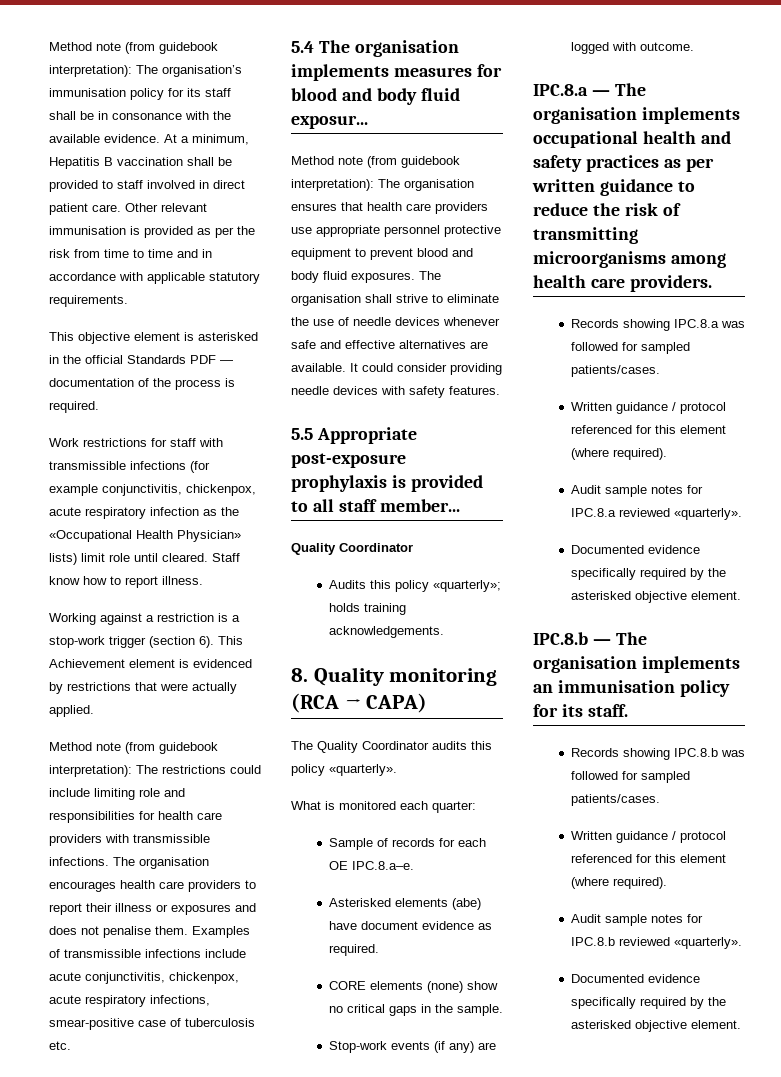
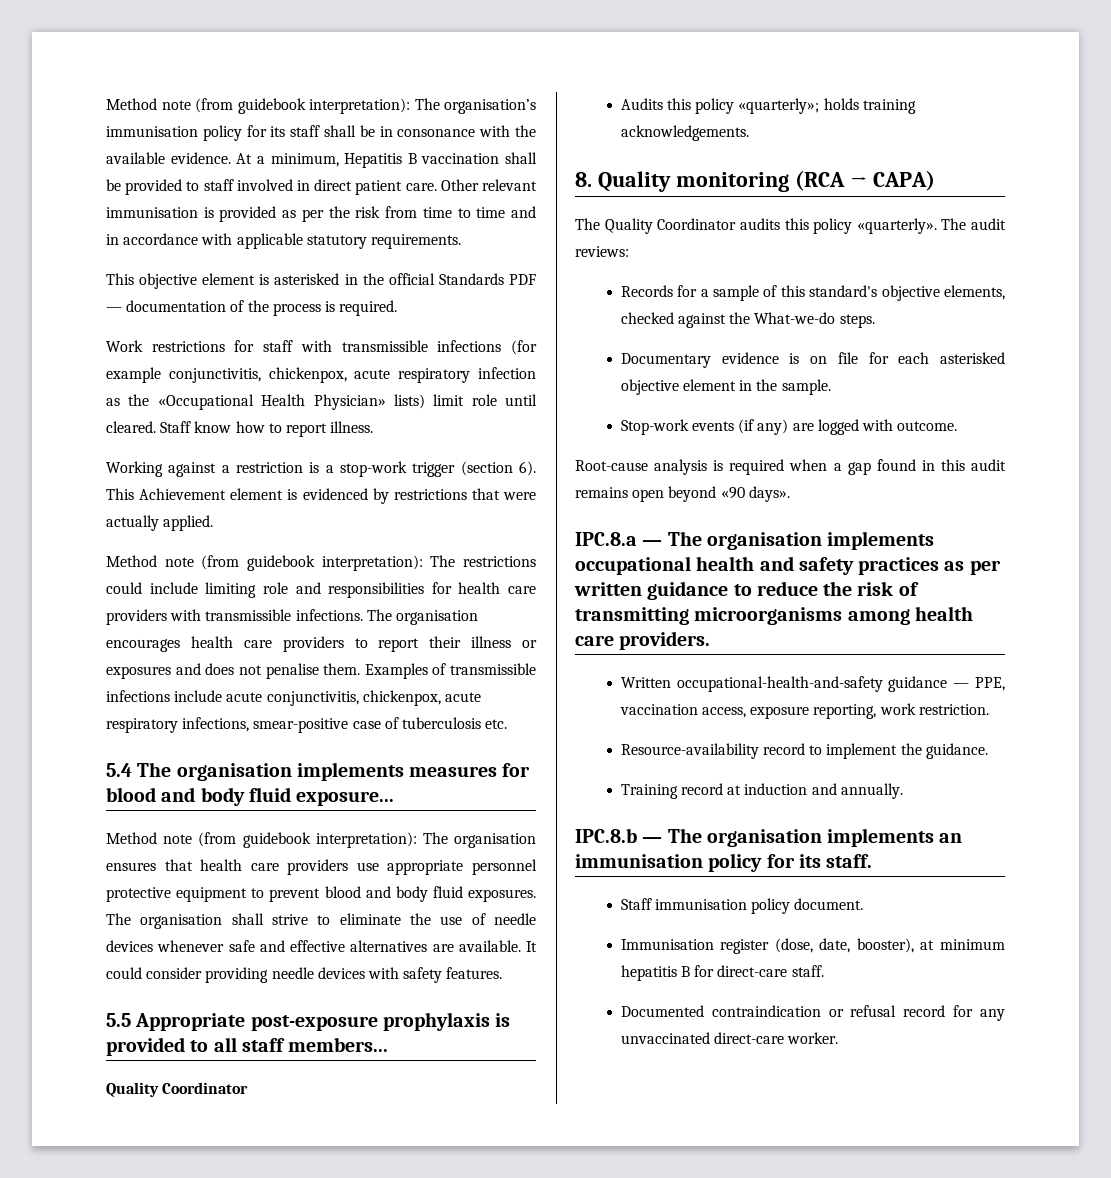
[291,115,368,129] exposur... -> [296,791,395,806] exposure...
[379,499,460,512] member... -> [288,1037,389,1052] members...
[291,801,476,813] [328,838,486,850] [328,861,414,870] [328,898,481,910] [328,921,492,930] [328,944,379,956] [328,981,498,993] [328,1004,417,1016] // What is monitored each quarter: // Sample of records for each OE IPC.8.a–e. // Asterisked elements (abe) have document evidence as required. // CORE elements (none) show no critical gaps -> [941,218,1006,230] [575,246,629,257] [620,285,1005,301] [620,312,875,328] [620,352,1005,368] [620,379,737,395] The audit reviews: // Records for a sample of this standard's objective elements, checked against the What-we-do steps. // Documentary evidence is on file for each asterisked objective element
(694, 46) none -> [575,459,1007,475] [575,486,790,502] // Root-cause analysis is required when a gap found in this audit remains open beyond «90 days».
[570,319,745,331] [570,342,690,354] [570,365,660,377] [570,402,726,414] [570,425,726,434] [570,448,667,460] [570,485,703,497] [570,508,742,520] [570,545,700,554] [570,568,726,580] [570,591,741,603] Records showing IPC.8.a was followed for sampled patients/cases. // Written guidance / protocol referenced for this element (where required). // Audit sample notes for IPC.8.a reviewed «quarterly». // Documented evidence specifically required by the asterisked objective element. -> [620,676,1005,692] [619,703,989,719] [620,743,988,759] [620,783,903,799] Written occupational-health-and-safety guidance — PPE, vaccination access, exposure reporting, work restriction. // Resource-availability record to implement the guidance. // Training record at induction and annually.
[570,748,745,760] [570,771,690,783] [570,794,660,806] [570,831,726,843] [570,854,726,863] [570,877,667,889] [570,914,703,926] [570,937,742,949] [570,974,700,983] [570,997,726,1009] [570,1020,741,1032] Records showing IPC.8.b was followed for sampled patients/cases. // Written guidance / protocol referenced for this element (where required). // Audit sample notes for IPC.8.b reviewed «quarterly». // Documented evidence specifically required by the asterisked objective element. -> [620,898,864,914] [620,938,1005,954] [620,965,824,981] [620,1005,1005,1021] [620,1032,839,1044] Staff immunisation policy document. // Immunisation register (dose, date, booster), at minimum hepatitis B for direct-care staff. // Documented contraindication or refusal record for any unvaccinated direct-care worker.

